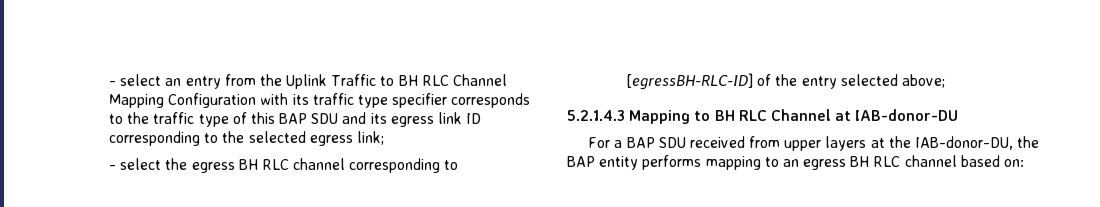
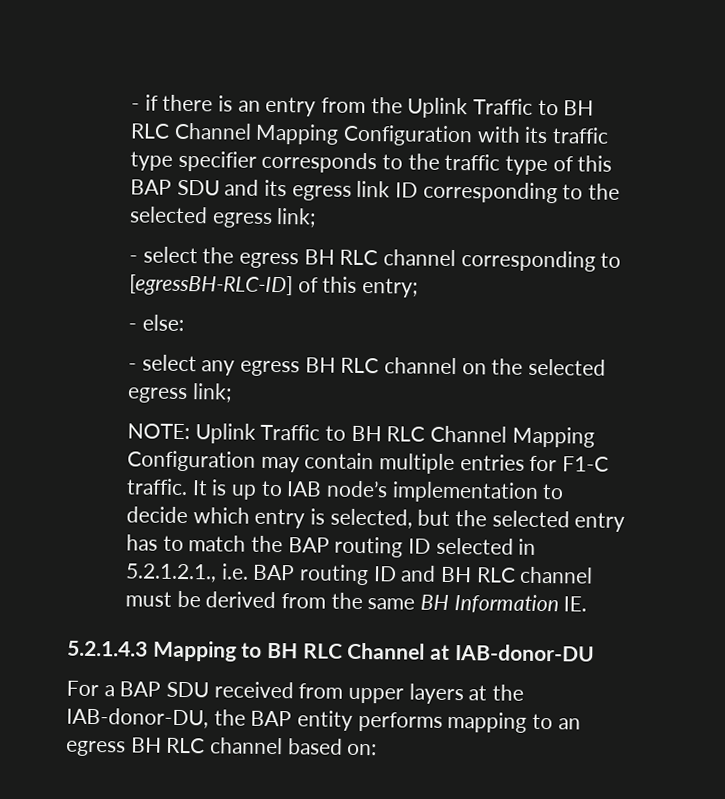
[108,74,162,86] - select -> [131,94,234,112] - if there is
[775,74,945,89] the entry selected above; -> [322,276,419,298] [128,314,184,331] [128,354,607,377] [127,383,232,404] [127,423,595,448] [127,450,610,475] [126,478,565,503] [126,506,626,532] [126,534,537,558] [125,563,594,586] [125,590,588,614] this entry; // - else: // - select any egress BH RLC channel on the selected egress link; // NOTE: Uplink Traffic to BH RLC Channel Mapping Configuration may contain multiple entries for F1-C traffic. It is up to IAB node’s implementation to decide which entry is selected, but the selected entry has to match the BAP routing ID selected in 5.2.1.2.1., i.e. BAP routing ID and BH RLC channel must be derived from the same BH Information IE.

